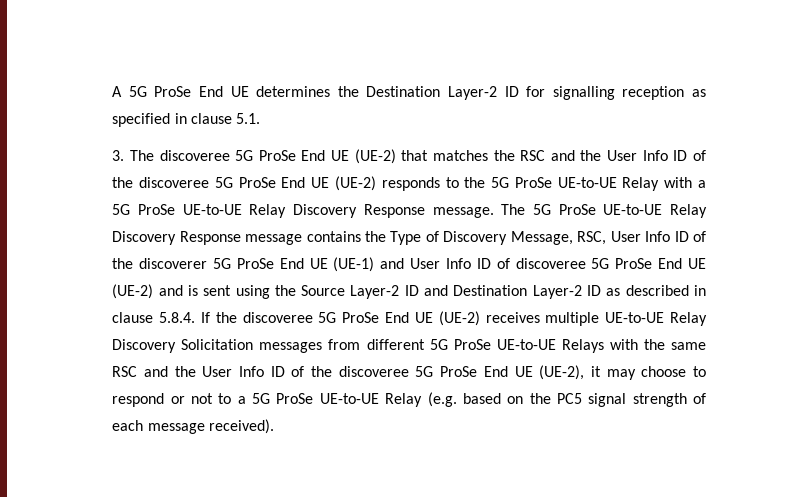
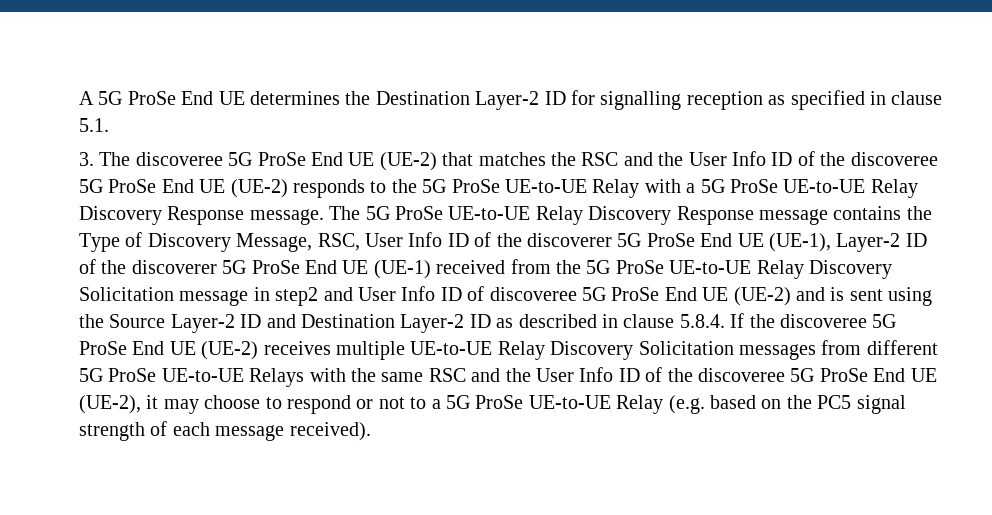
[333,257,375,272] (UE-1) -> [768,233,927,252] [78,259,892,279] [78,287,319,306] (UE-1), Layer-2 ID of the discoverer 5G ProSe End UE (UE-1) received from the 5G ProSe UE-to-UE Relay Discovery Solicitation message in step2

